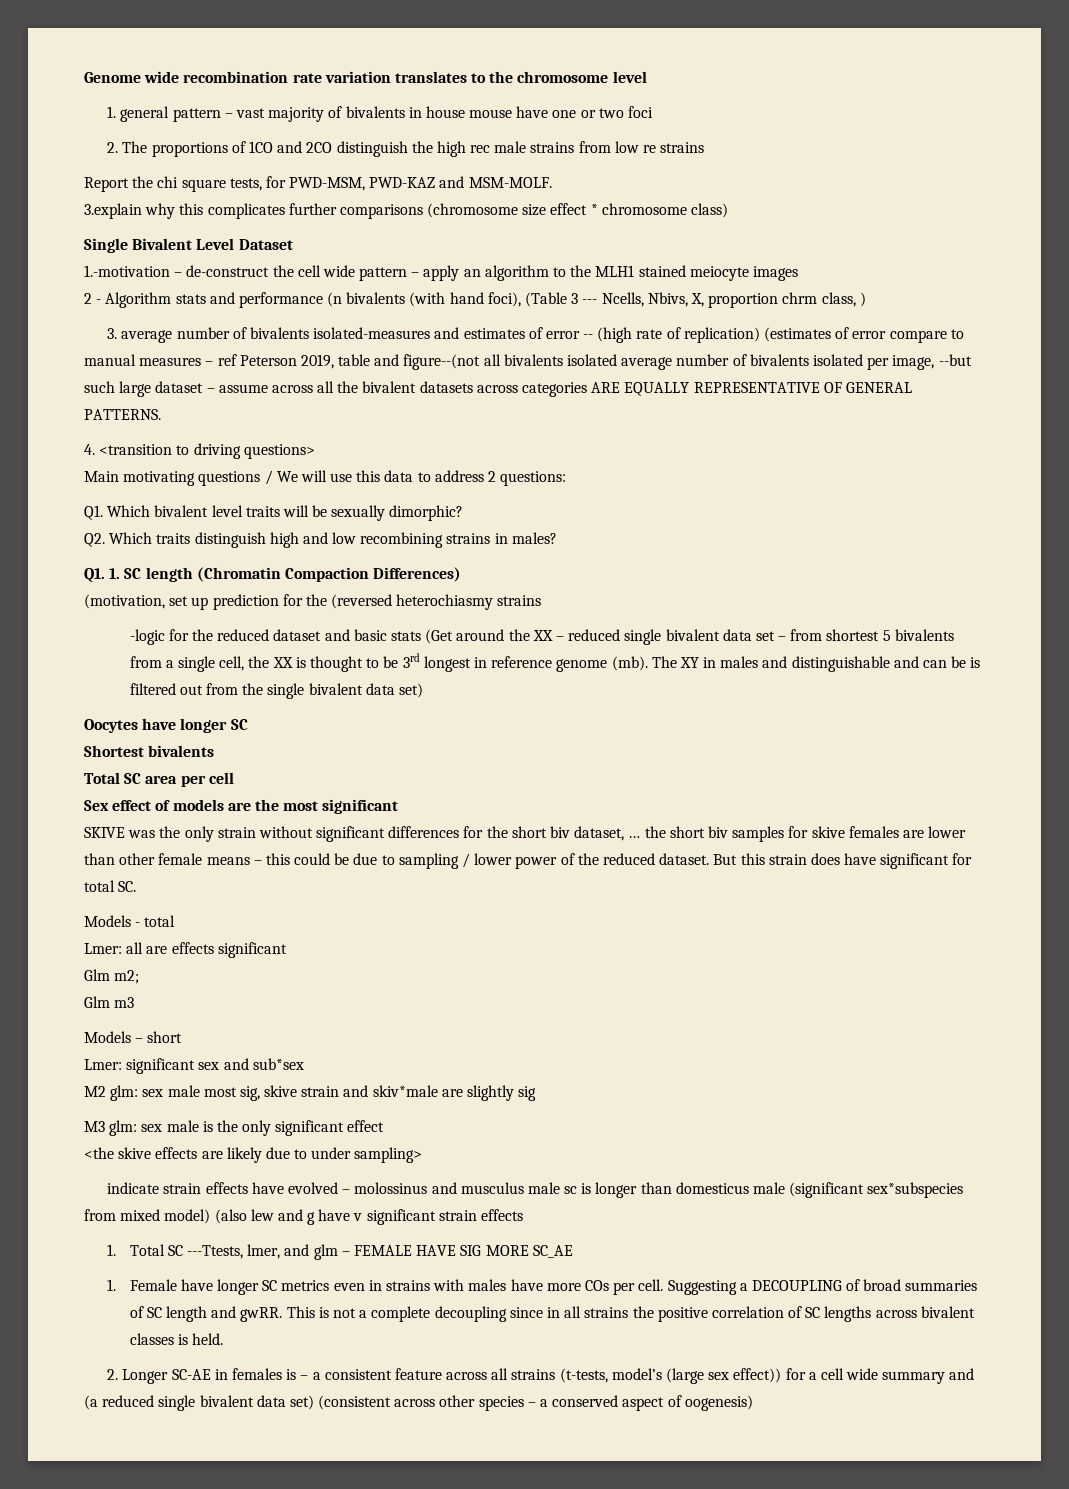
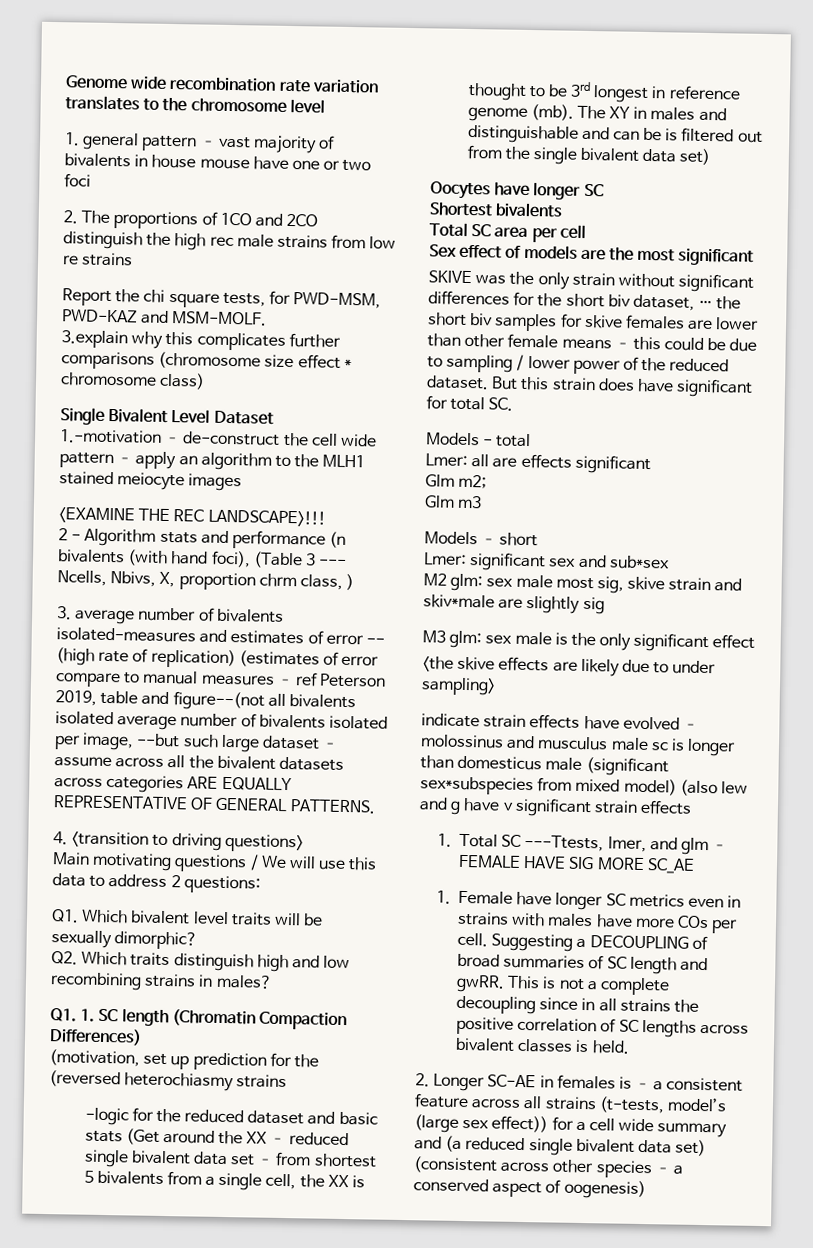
(798, 273) none -> [58,507,326,527] // <EXAMINE THE REC LANDSCAPE>!!!

